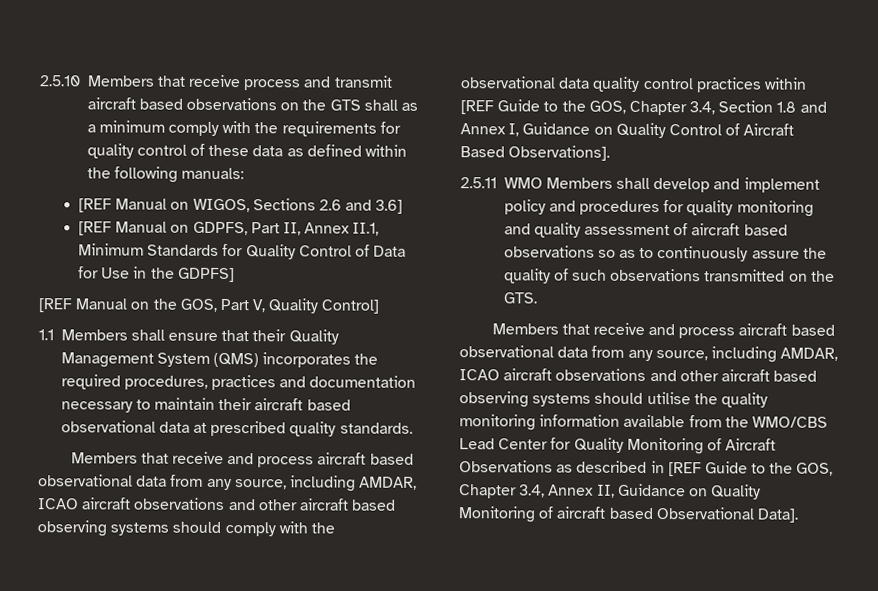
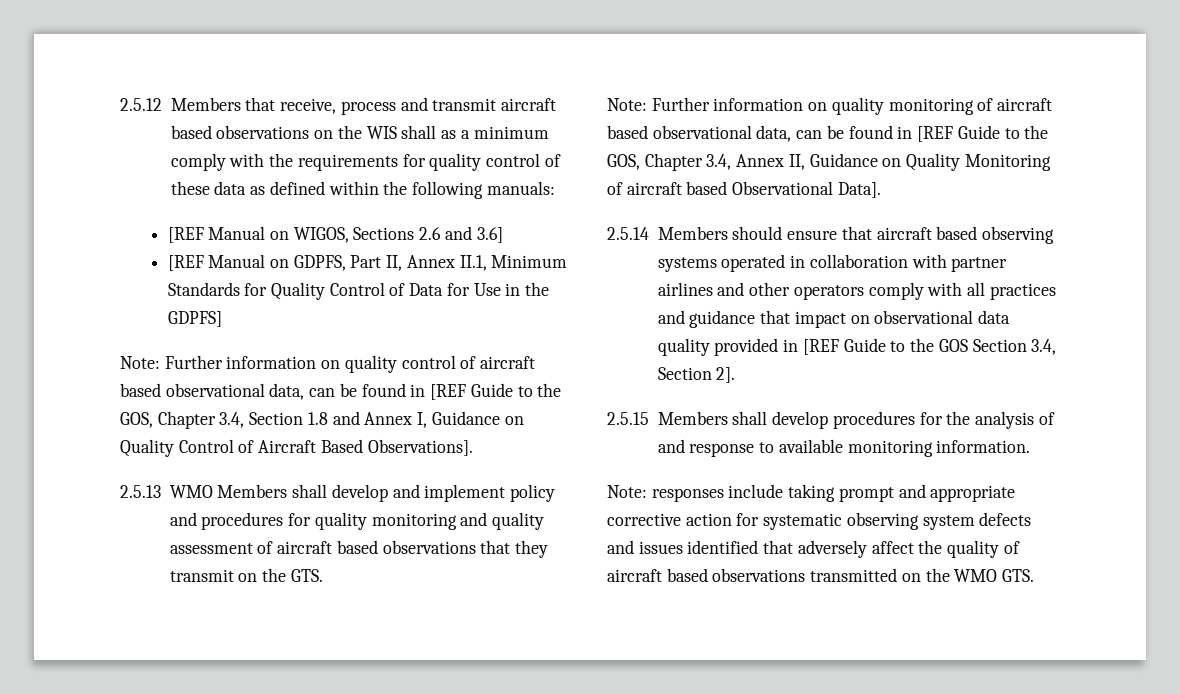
[39,74,242,88] 2.5.10 Members that receive -> [120,97,337,114] 2.5.12 Members that receive,
[329,99,361,111] GTS -> [366,126,397,139] WIS
[38,298,380,314] [38,329,339,345] [60,352,379,368] [60,374,417,391] [60,397,351,413] [60,420,413,437] [70,451,414,468] [38,474,418,492] [37,497,397,511] [37,520,335,537] [460,76,807,93] [REF Manual on the GOS, Part V, Quality Control] // 1.1 Members shall ensure that their Quality Management System (QMS) incorporates the required procedures, practices and documentation necessary to maintain their aircraft based observational data at prescribed quality standards. // Members that receive and process aircraft based observational data from any source, including AMDAR, ICAO aircraft observations and other aircraft based observing systems should comply with the observational data quality control practices within -> [120,355,536,373] [120,383,426,400] Note: Further information on quality control of aircraft based observational data, can be found in
[460,177,497,189] 2.5.11 -> [120,485,161,498] 2.5.13
[597,246,827,262] [503,268,835,284] [502,292,538,304] [491,322,835,339] [459,345,839,363] [459,368,818,382] [459,391,768,408] [459,414,828,431] [459,437,777,455] [459,460,648,473] so as to continuously assure the quality of such observations transmitted on the GTS. // Members that receive and process aircraft based observational data from any source, including AMDAR, ICAO aircraft observations and other aircraft based observing systems should utilise the quality monitoring information available from the WMO/CBS Lead Center for Quality Monitoring of Aircraft Observations as described -> [480,540,549,558] [169,568,323,582] [607,97,1053,115] [607,125,893,142] that they transmit on the GTS. // Note: Further information on quality monitoring of aircraft based observational data, can be found
(798, 515) none -> [607,226,1055,244] [657,254,1008,272] [657,282,1056,300] [657,310,1011,328] [657,338,1057,356] [657,367,736,383] [607,411,1055,429] [657,439,1031,457] [607,484,1016,502] [607,512,1032,530] [607,540,1020,558] [607,568,1035,582] // 2.5.14 Members should ensure that aircraft based observing systems operated in collaboration with partner airlines and other operators comply with all practices and guidance that impact on observational data quality provided in [REF Guide to the GOS Section 3.4, Section 2]. // 2.5.15 Members shall develop procedures for the analysis of and response to available monitoring information. // Note: responses include taking prompt and appropriate corrective action for systematic observing system defects and issues identified that adversely affect the quality of aircraft based observations transmitted on the WMO GTS.

